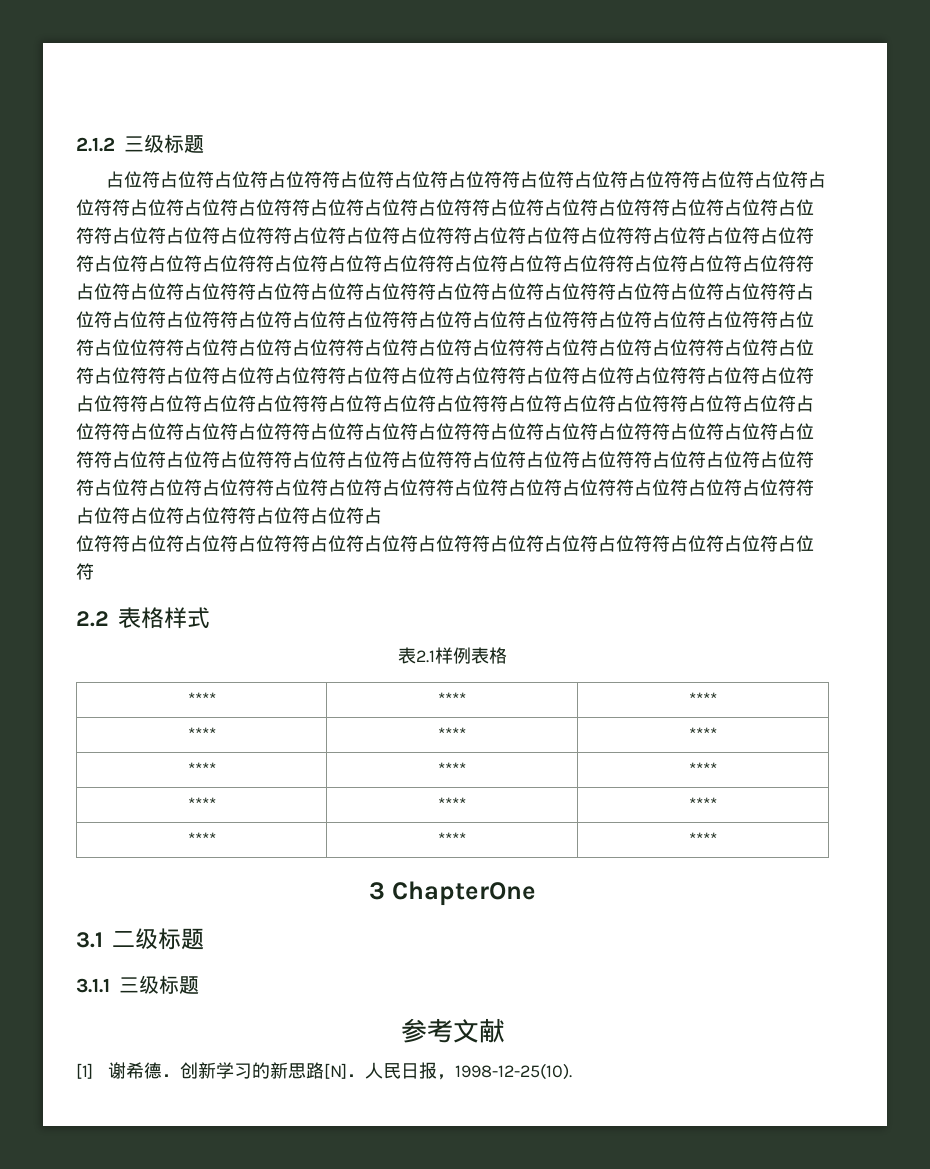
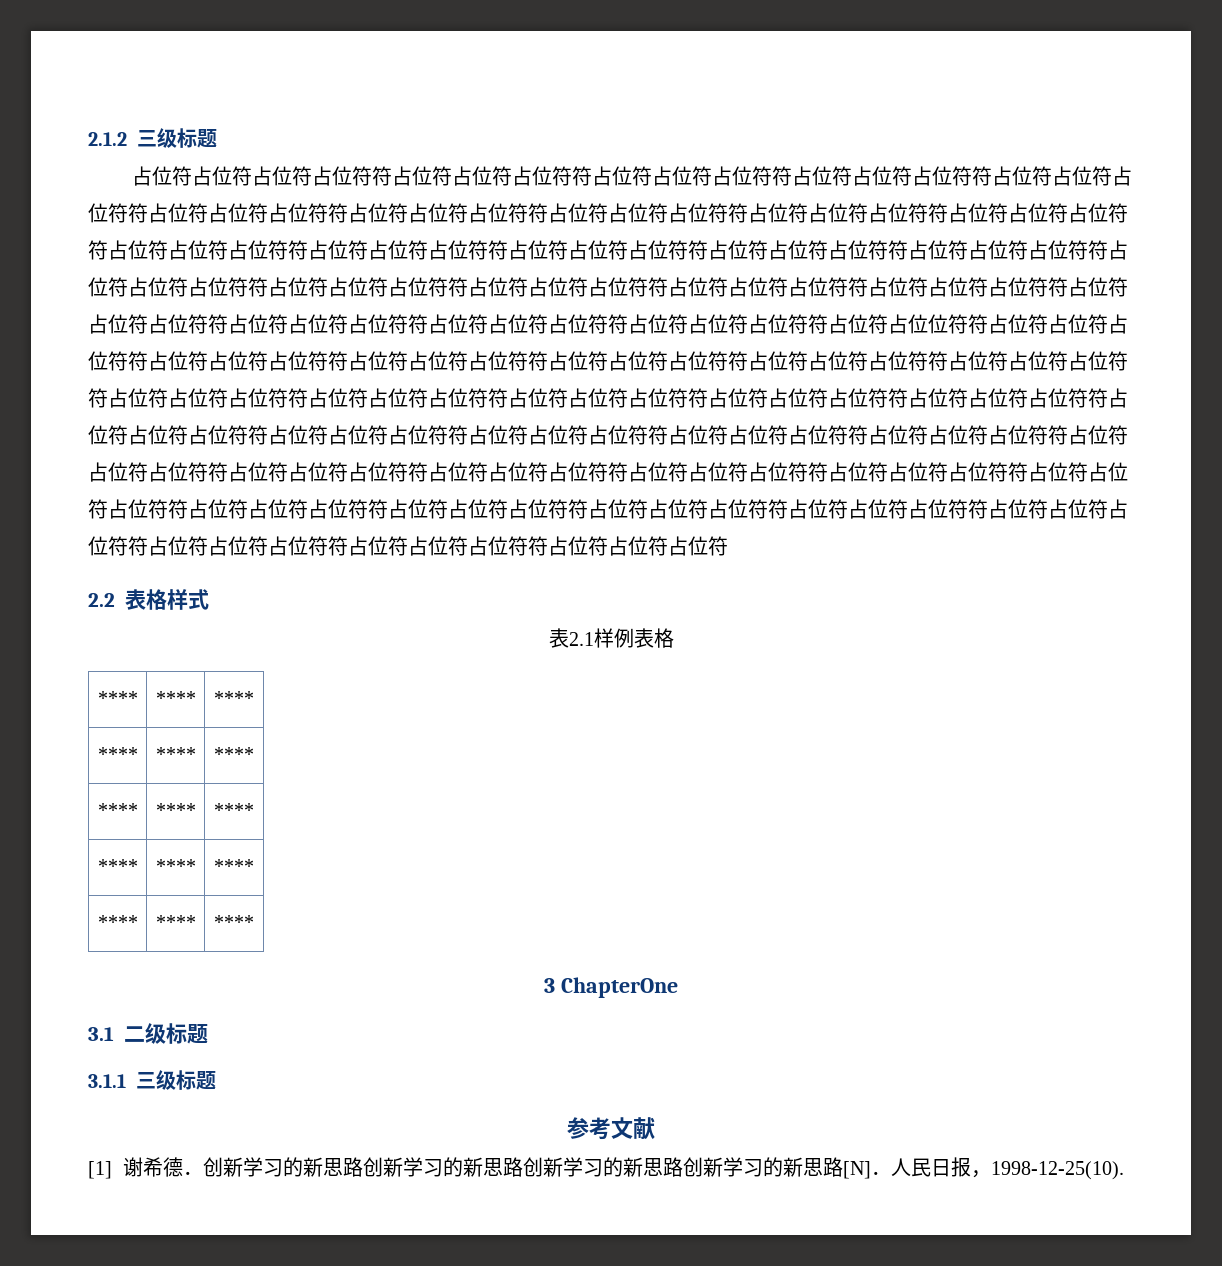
(382, 515) // -> (928, 509) none
(324, 1070) none -> [362,1157,843,1177] 创新学习的新思路创新学习的新思路创新学习的新思路

